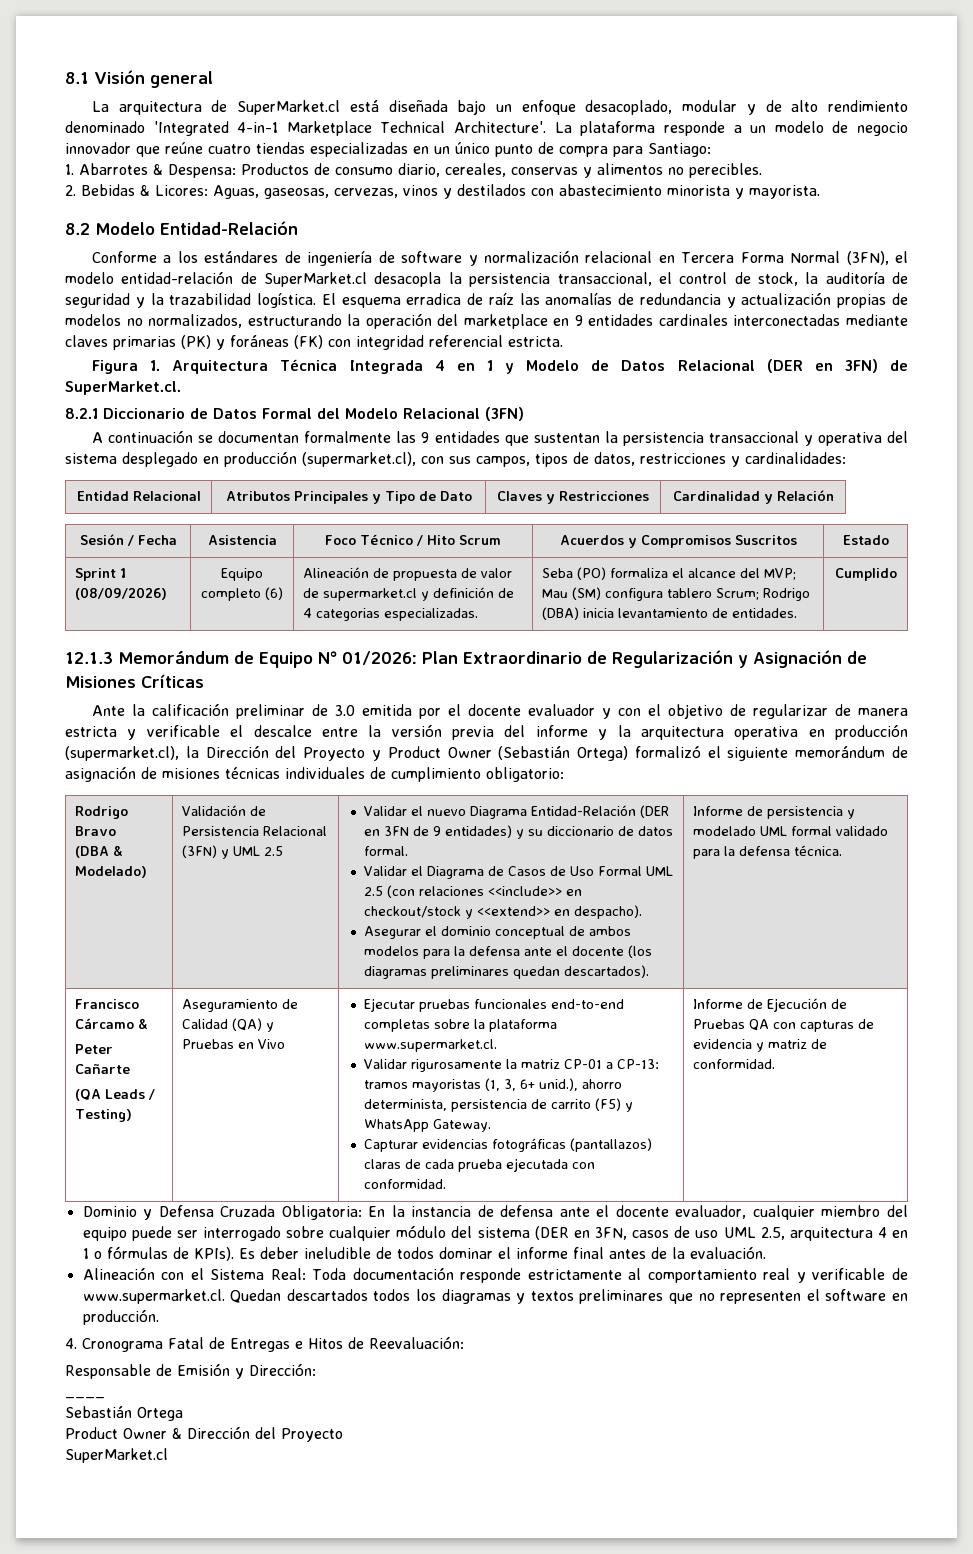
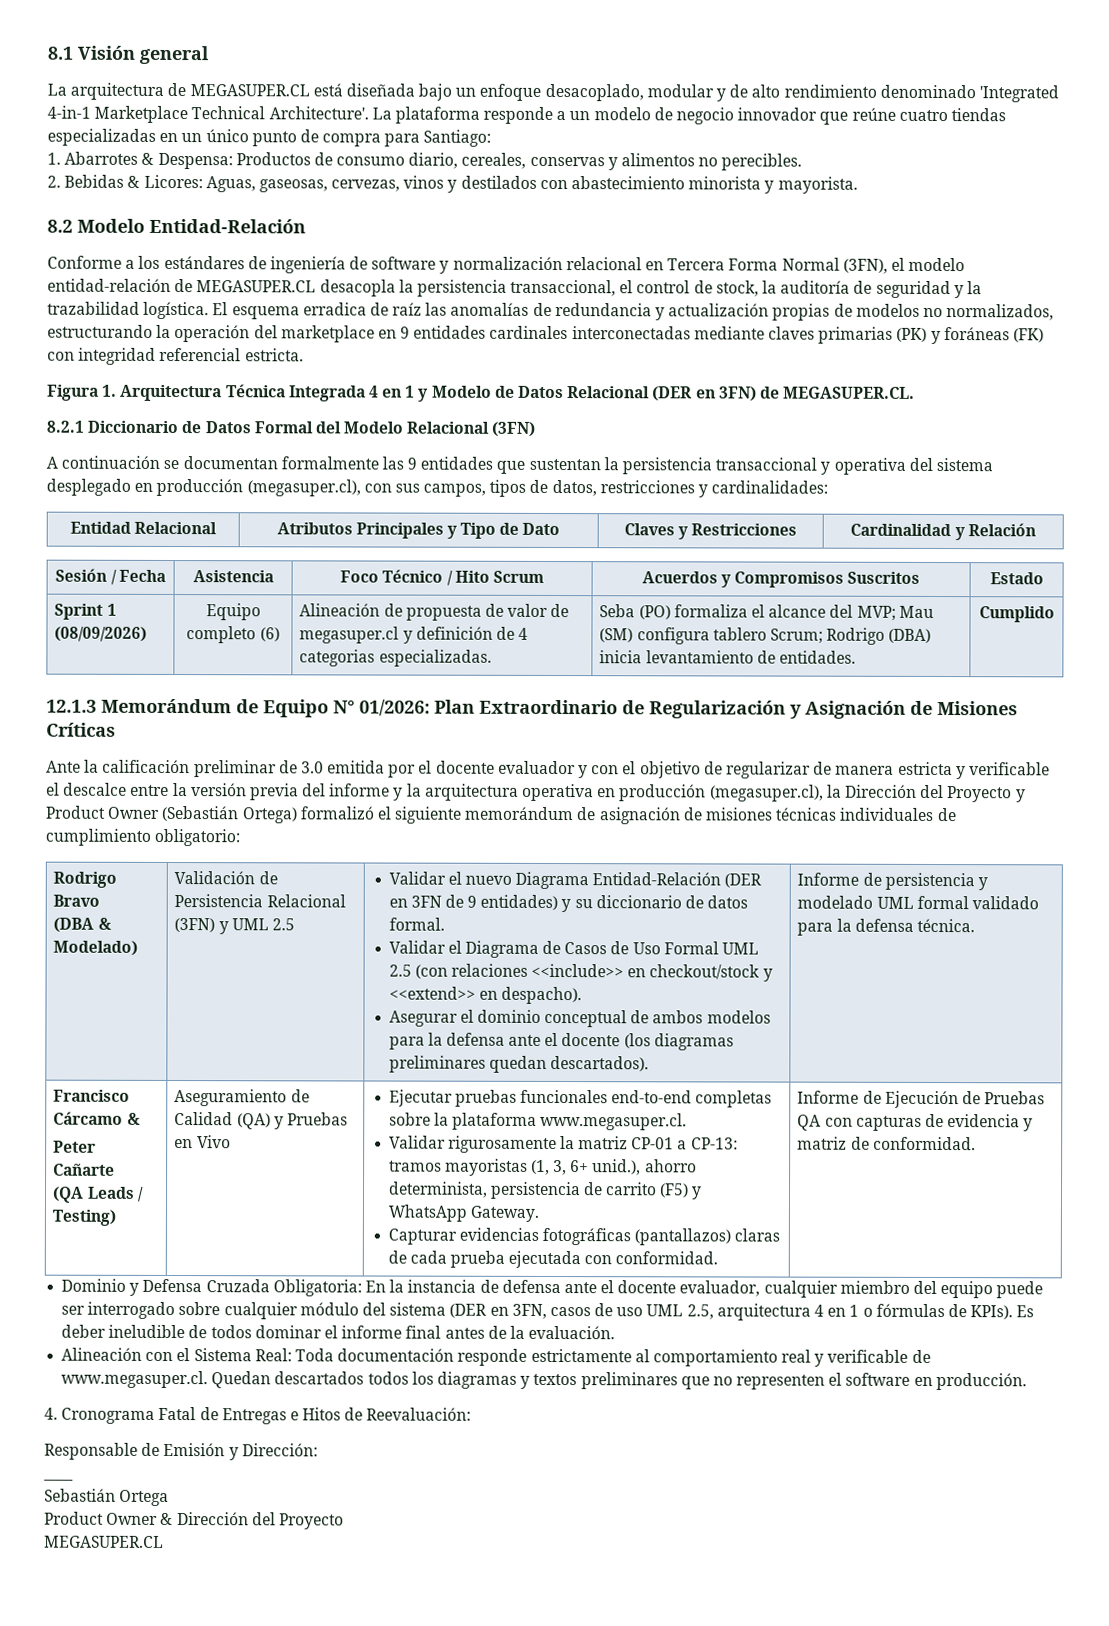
[237,100,341,115] SuperMarket.cl -> [189,84,310,97] MEGASUPER.CL
[264,272,368,287] SuperMarket.cl -> [196,280,317,293] MEGASUPER.CL
[65,381,181,395] SuperMarket.cl. -> [783,386,916,399] MEGASUPER.CL.
[302,452,416,467] (supermarket.cl), -> [246,479,361,497] (megasuper.cl),
[323,588,418,601] supermarket.cl -> [299,626,400,644] megasuper.cl
[65,746,179,761] (supermarket.cl), -> [709,784,824,802] (megasuper.cl),
[364,1039,498,1052] www.supermarket.cl. -> [540,1112,688,1131] www.megasuper.cl.
[82,1289,225,1304] www.supermarket.cl. -> [61,1370,209,1389] www.megasuper.cl.
[65,1448,168,1463] SuperMarket.cl -> [44,1535,164,1548] MEGASUPER.CL

